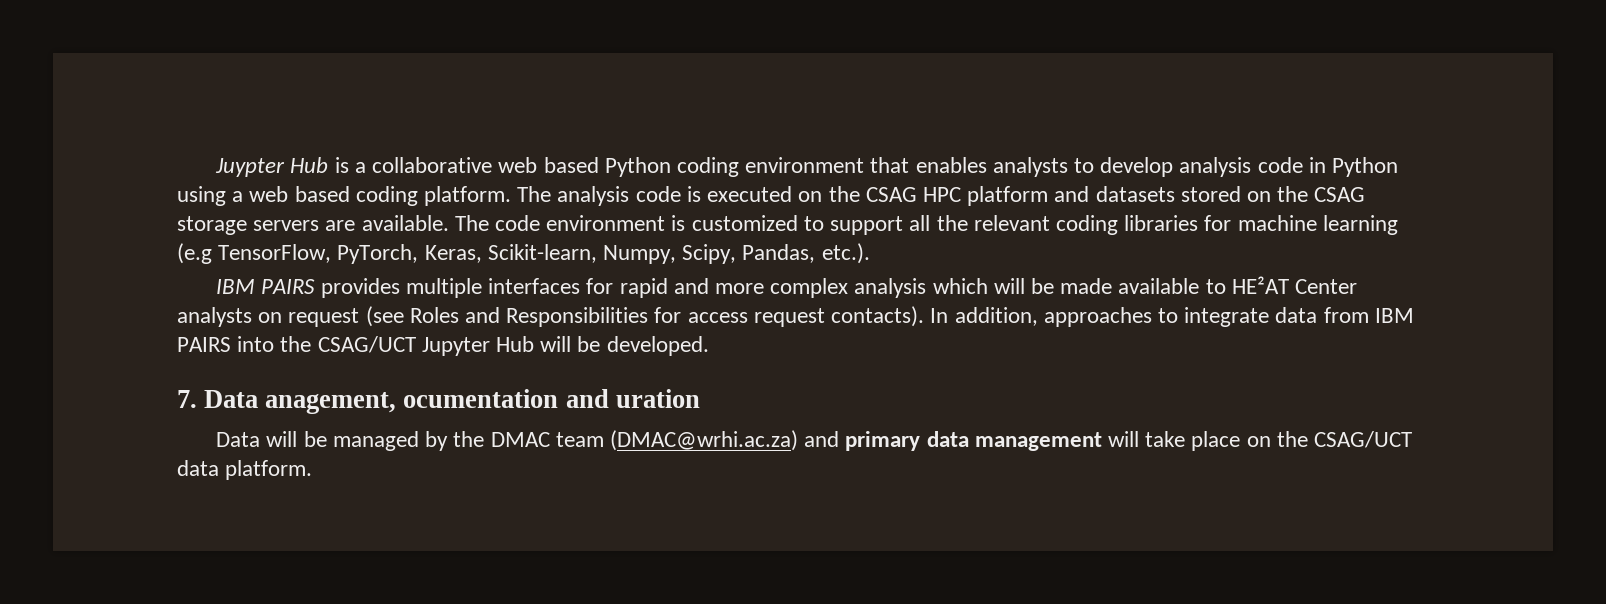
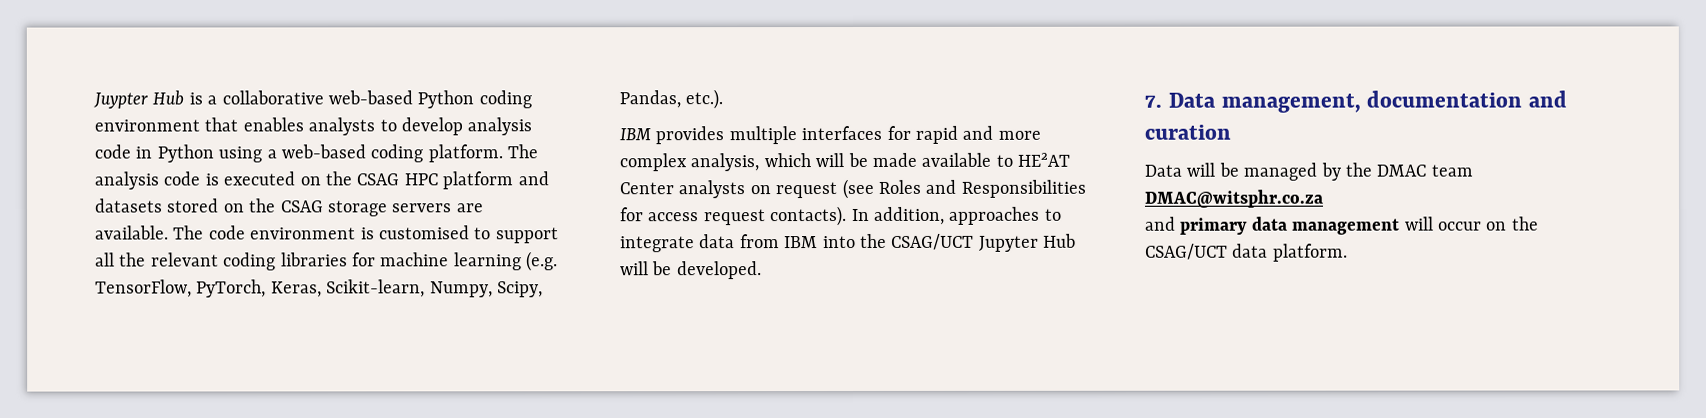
[498,157,599,173] web based -> [328,90,413,105] web-based
[249,186,350,202] web based -> [281,144,366,159] web-based
[691,215,798,231] customized -> [379,225,470,240] customised
[177,243,212,264] (e.g -> [526,251,559,272] (e.g.
[261,279,316,294] PAIRS -> (651, 134) none
[854,278,927,298] analysis -> [690,153,760,172] analysis,
[177,337,231,352] PAIRS -> (819, 242) none
[265,389,700,414] anagement, ocumentation and uration -> [1220,90,1567,113] [1144,124,1231,140] management, documentation and curation
[609,430,798,451] (DMAC@wrhi.ac.za) -> [1144,189,1323,208] DMAC@witsphr.co.za //
[1145,431,1241,451] take place -> [1438,221,1482,231] occur

